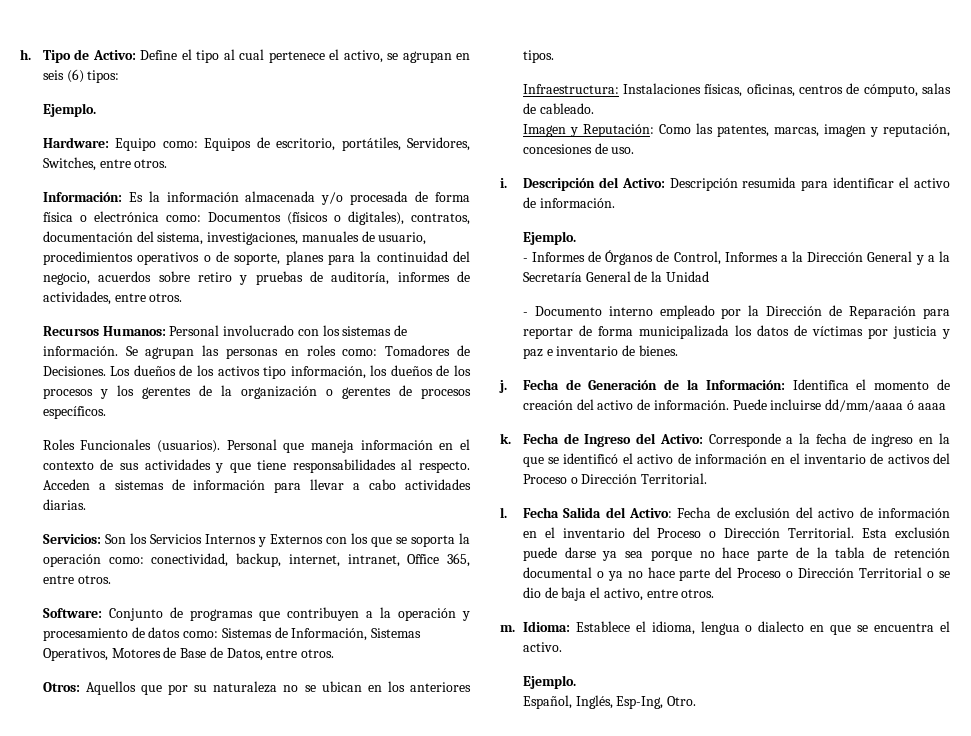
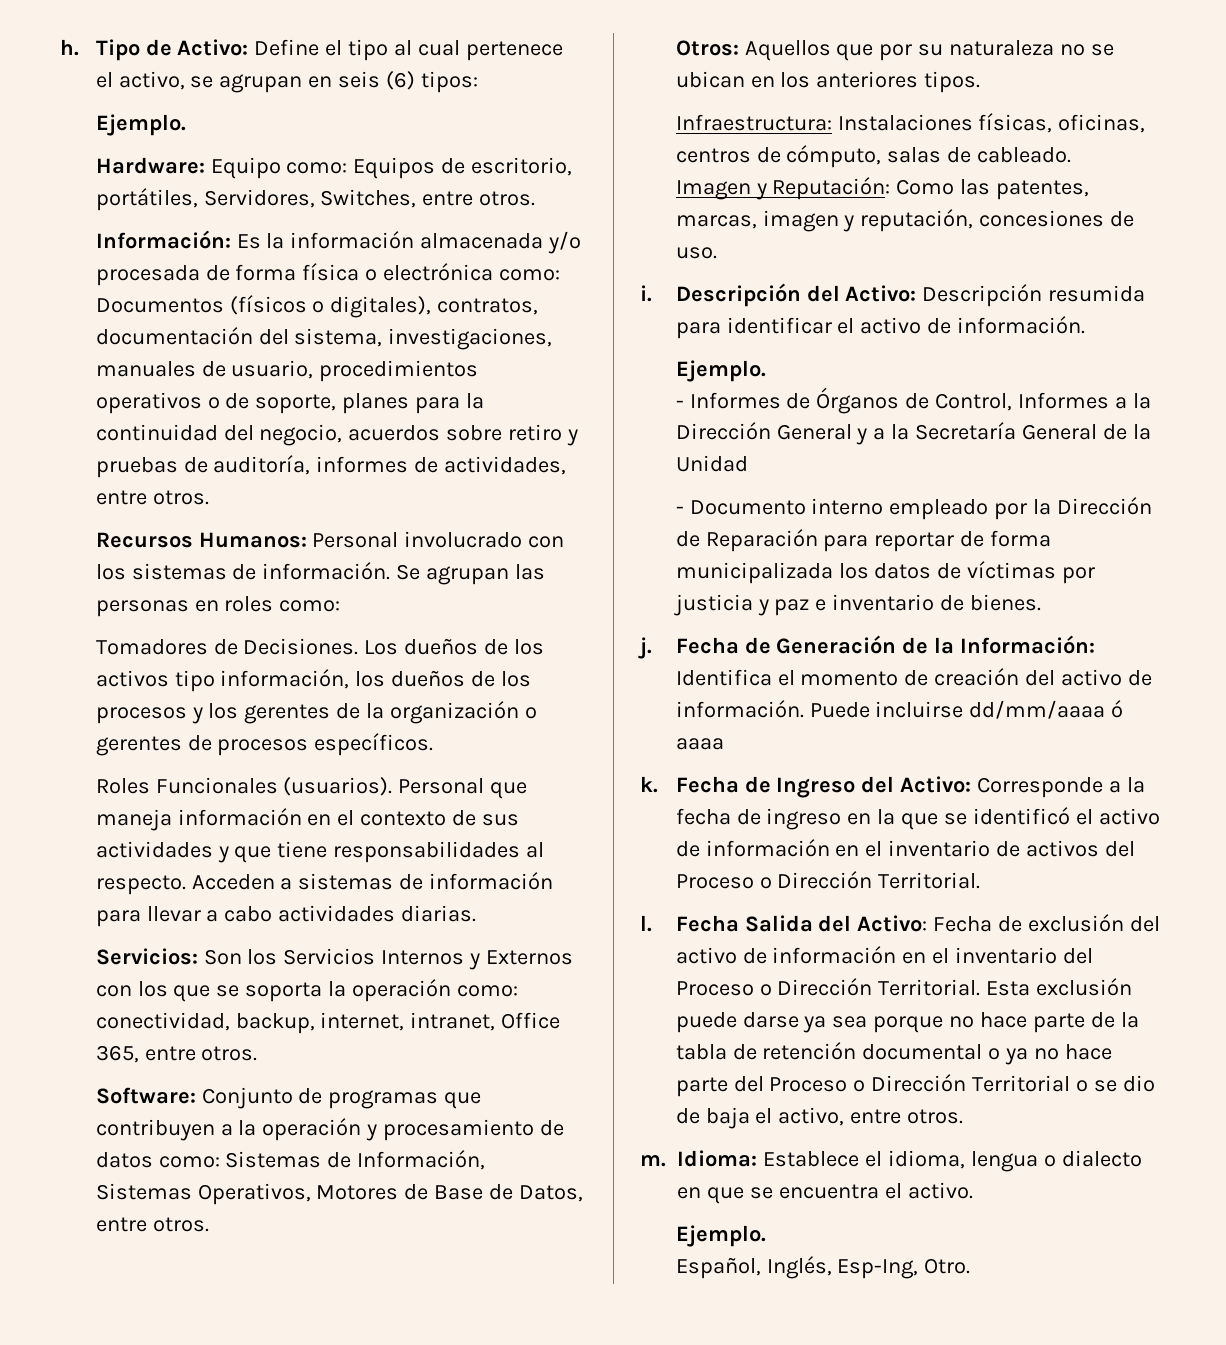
(378, 352) none -> (341, 606) //

